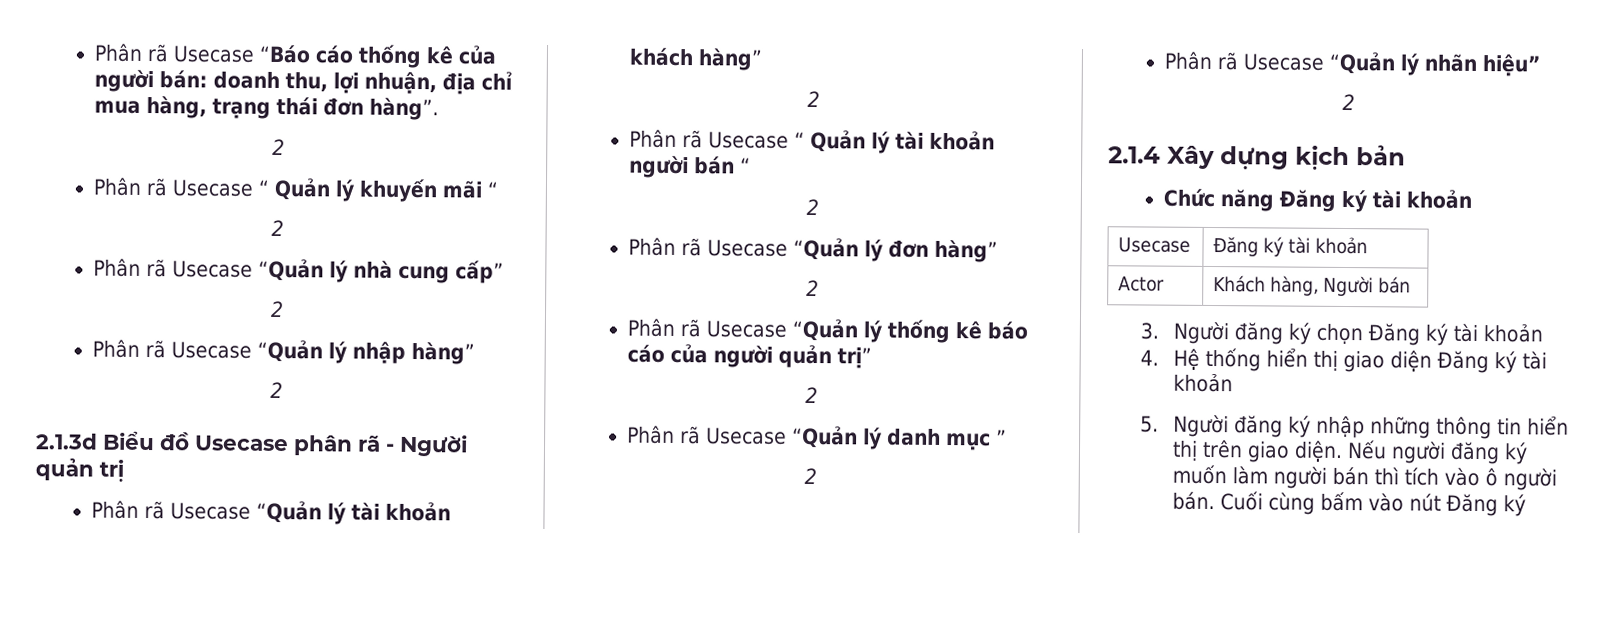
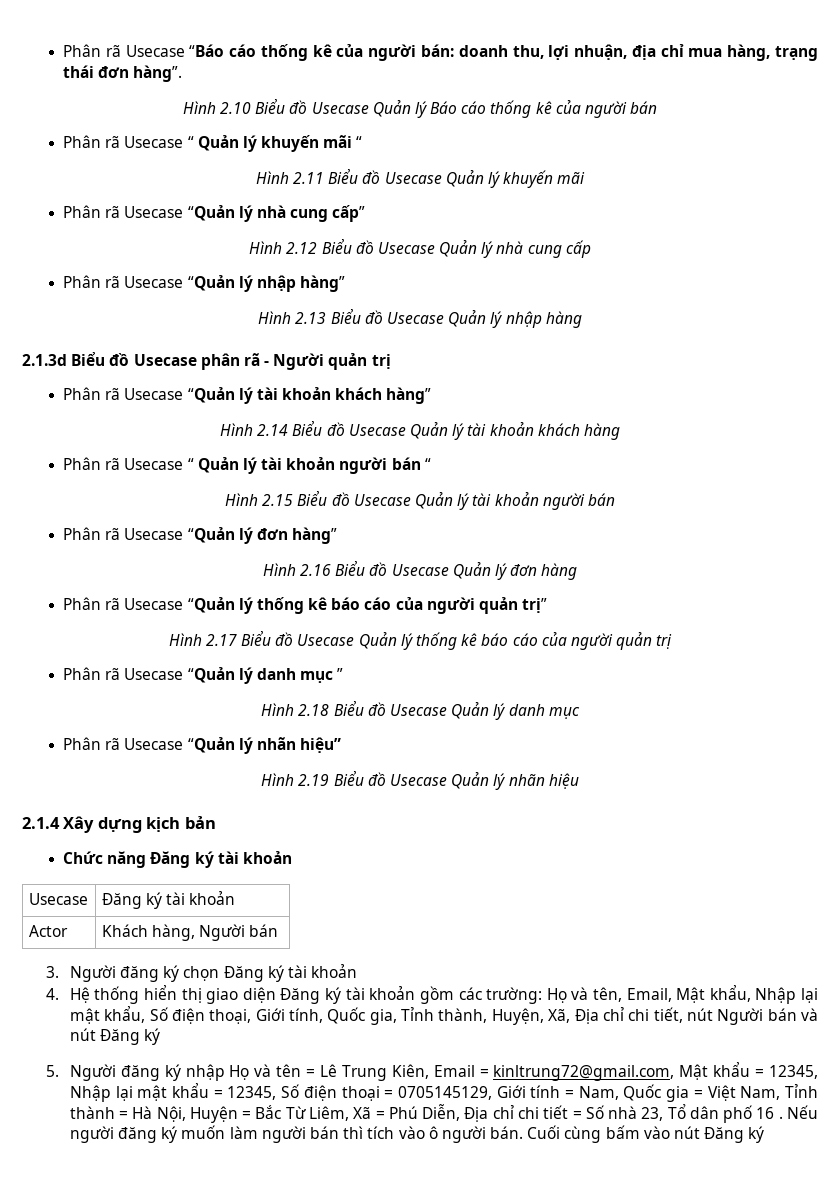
[272,138,285,156] 2 -> [182,99,658,118] Hình 2.10 Biểu đồ Usecase Quản lý Báo cáo thống kê của người bán
[271,219,284,237] 2 -> [255,169,586,188] Hình 2.11 Biểu đồ Usecase Quản lý khuyến mãi
[270,300,284,318] 2 -> [249,239,591,258] Hình 2.12 Biểu đồ Usecase Quản lý nhà cung cấp
[270,381,283,399] 2 -> [258,309,582,328] Hình 2.13 Biểu đồ Usecase Quản lý nhập hàng
[807,90,820,108] 2 -> [220,421,620,440] Hình 2.14 Biểu đồ Usecase Quản lý tài khoản khách hàng
[806,198,819,216] 2 -> [225,491,615,510] Hình 2.15 Biểu đồ Usecase Quản lý tài khoản người bán
[806,279,819,297] 2 -> [262,561,578,580] Hình 2.16 Biểu đồ Usecase Quản lý đơn hàng
[805,386,818,404] 2 -> [168,631,673,650] Hình 2.17 Biểu đồ Usecase Quản lý thống kê báo cáo của người quản trị
[804,467,817,485] 2 -> [261,701,580,720] Hình 2.18 Biểu đồ Usecase Quản lý danh mục
[1342,93,1355,111] 2 -> [261,771,579,790] Hình 2.19 Biểu đồ Usecase Quản lý nhãn hiệu
(1234, 382) none -> [419,985,819,1004] [69,1006,819,1025] [69,1028,161,1045] gồm các trường: Họ và tên, Email, Mật khẩu, Nhập lại mật khẩu, Số điện thoại, Giới tính, Quốc gia, Tỉnh thành, Huyện, Xã, Địa chỉ chi tiết, nút Người bán và nút Đăng ký
[1370,415,1570,440] [1172,439,1344,463] những thông tin hiển thị trên giao diện. -> [229,1062,819,1081] [69,1083,819,1102] [69,1104,783,1123] Họ và tên = Lê Trung Kiên, Email = kinltrung72@gmail.com, Mật khẩu = 12345, Nhập lại mật khẩu = 12345, Số điện thoại = 0705145129, Giới tính = Nam, Quốc gia = Việt Nam, Tỉnh thành = Hà Nội, Huyện = Bắc Từ Liêm, Xã = Phú Diễn, Địa chỉ chi tiết = Số nhà 23, Tổ dân phố 16 .

